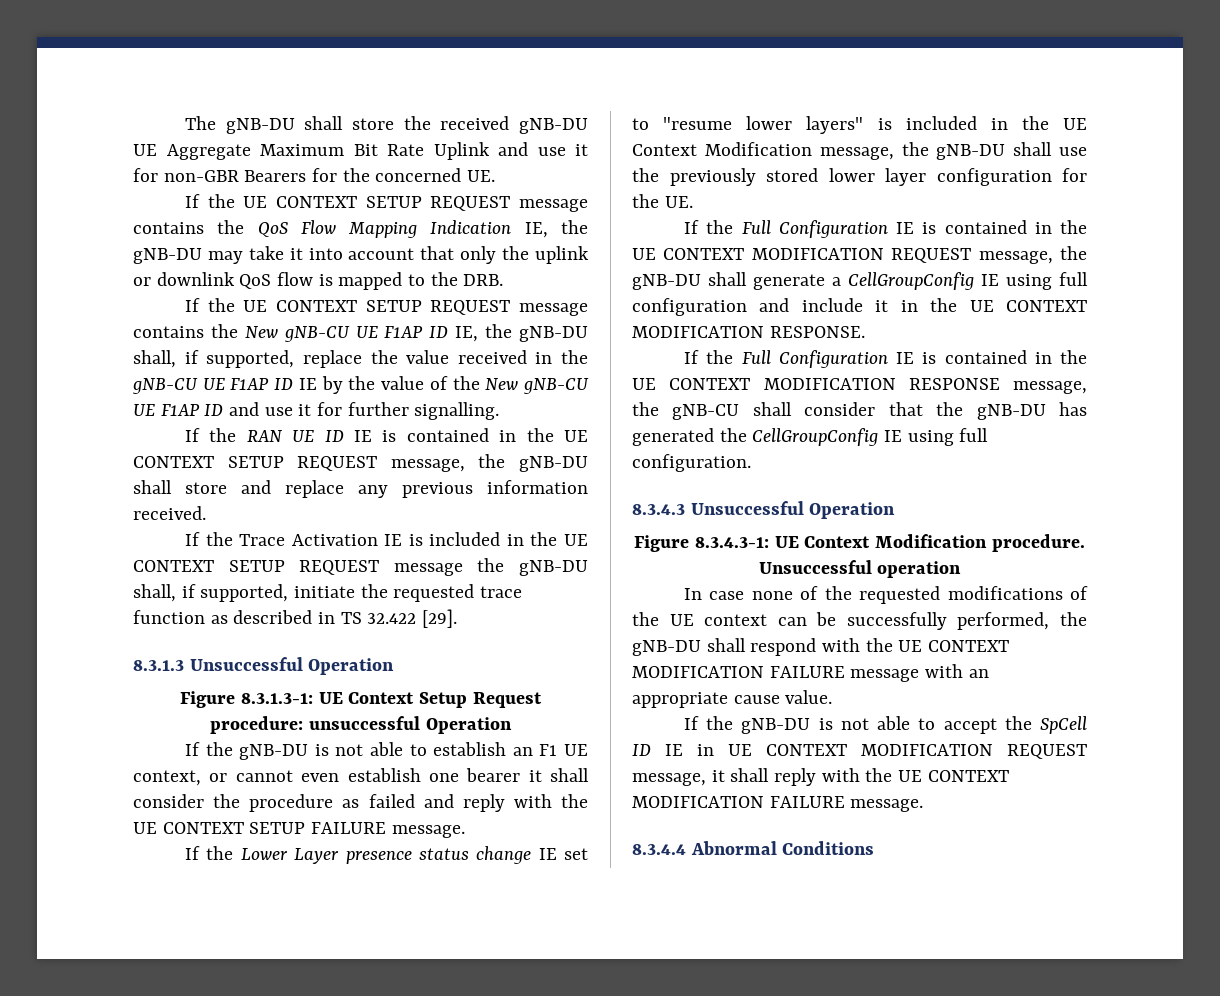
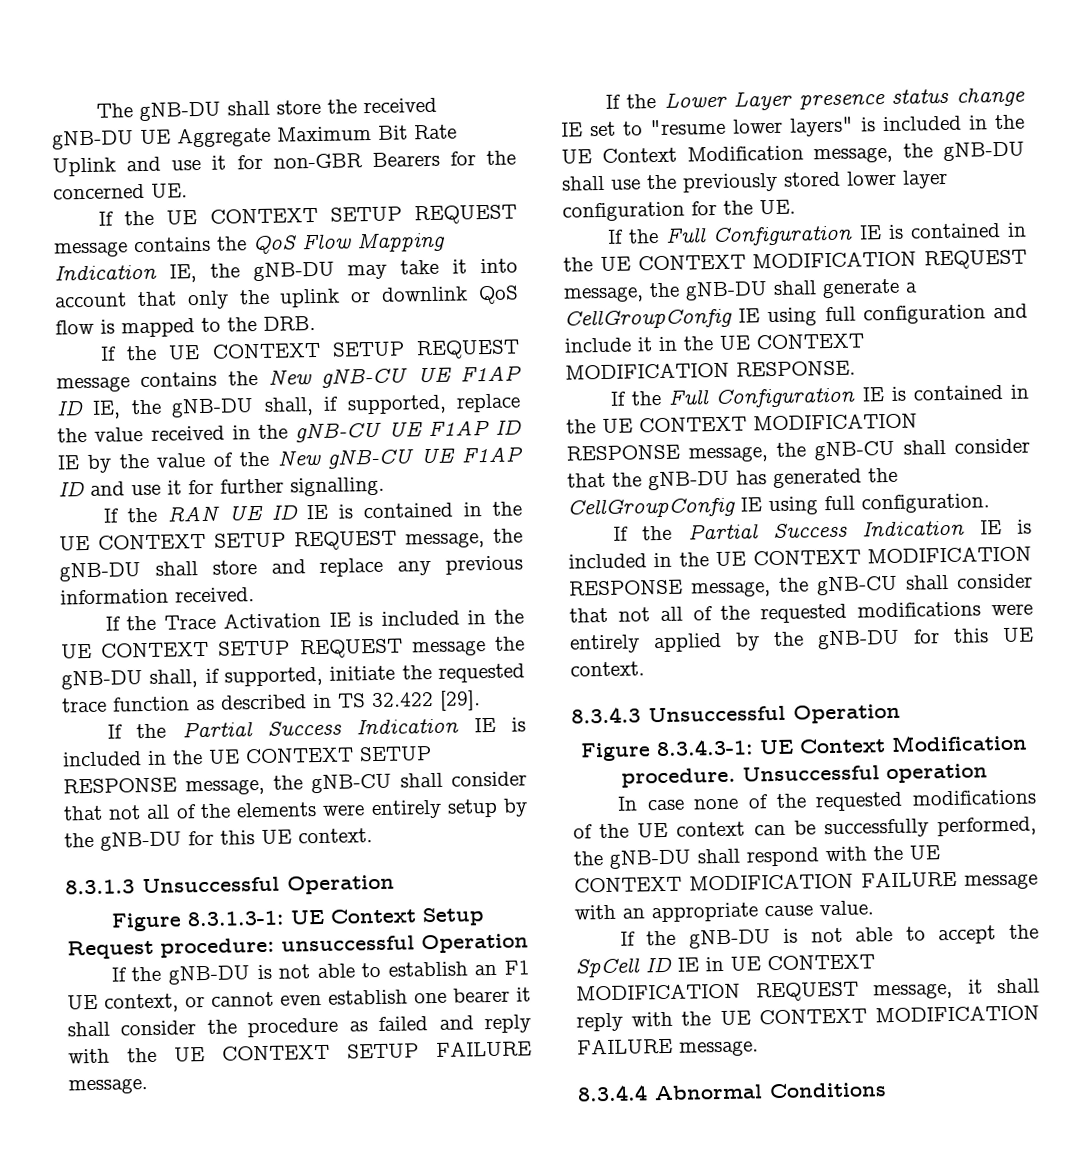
(458, 618) none -> [106,717,526,739] [62,746,432,767] [63,771,527,796] [63,798,528,821] [64,828,373,851] // If the Partial Success Indication IE is included in the UE CONTEXT SETUP RESPONSE message, the gNB-CU shall consider that not all of the elements were entirely setup by the gNB-DU for this UE context.
(751, 463) none -> [612,519,1032,541] [568,545,1032,569] [569,573,1033,598] [569,601,1033,624] [569,627,1034,654] [570,661,645,677] // If the Partial Success Indication IE is included in the UE CONTEXT MODIFICATION RESPONSE message, the gNB-CU shall consider that not all of the requested modifications were entirely applied by the gNB-DU for this UE context.

